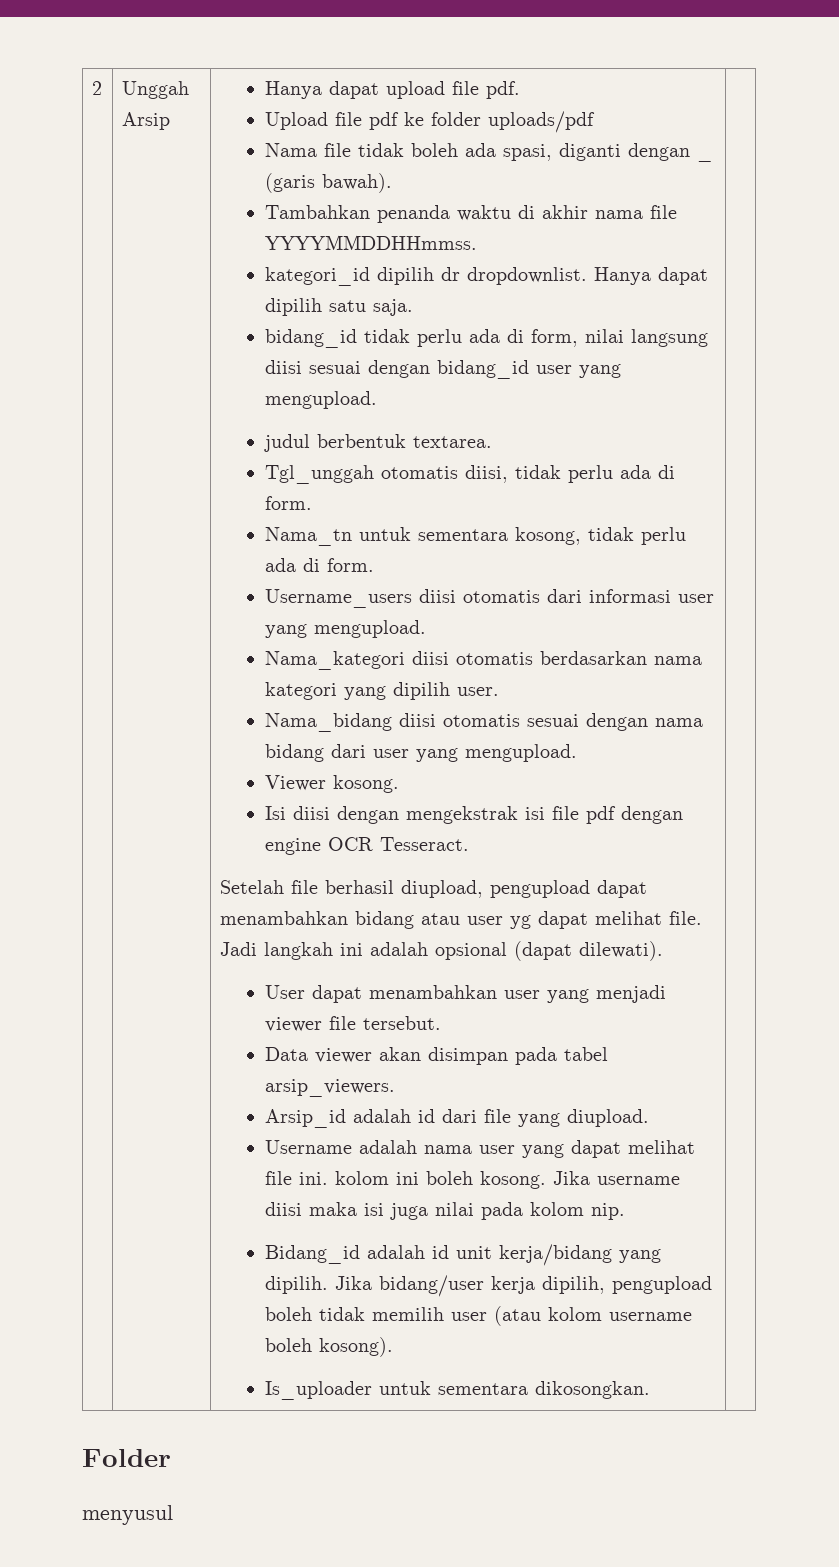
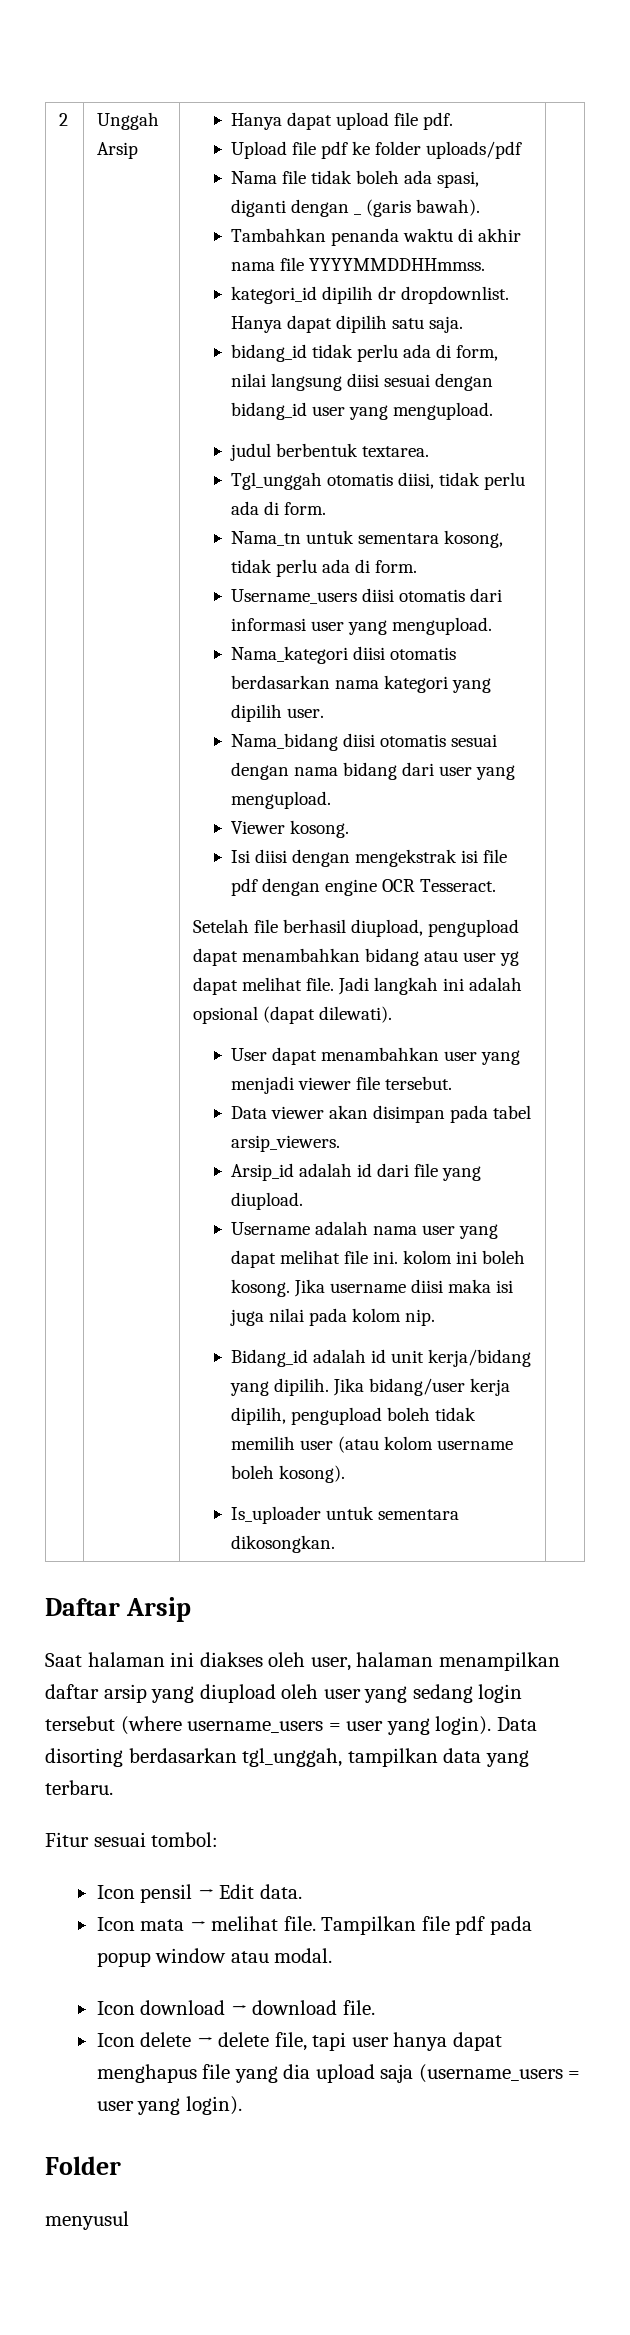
(650, 1390) none -> [45,1597,191,1622] [45,1652,560,1671] [45,1684,523,1703] [45,1716,537,1735] [45,1748,529,1767] [45,1780,113,1795] [45,1832,219,1847] [96,1884,302,1903] [96,1916,532,1935] [96,1948,333,1967] [96,2000,375,2015] [96,2032,502,2051] [96,2064,581,2083] [96,2096,242,2115] // Daftar Arsip // Saat halaman ini diakses oleh user, halaman menampilkan daftar arsip yang diupload oleh user yang sedang login tersebut (where username_users = user yang login). Data disorting berdasarkan tgl_unggah, tampilkan data yang terbaru. // Fitur sesuai tombol: // Icon pensil → Edit data. // Icon mata → melihat file. Tampilkan file pdf pada popup window atau modal. // Icon download → download file. // Icon delete → delete file, tapi user hanya dapat menghapus file yang dia upload saja (username_users = user yang login).

